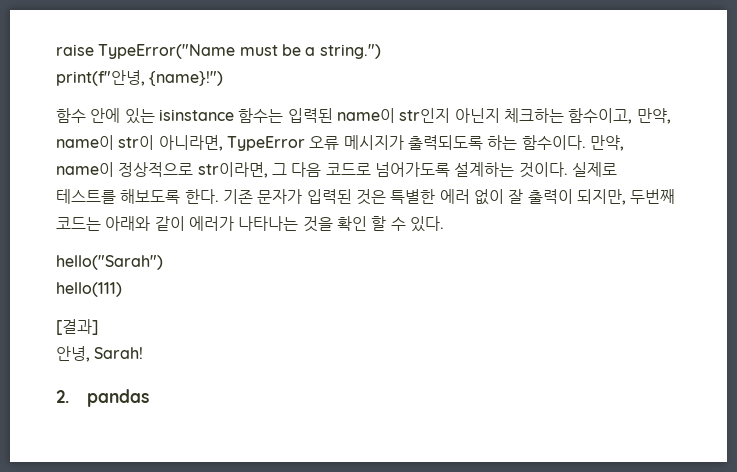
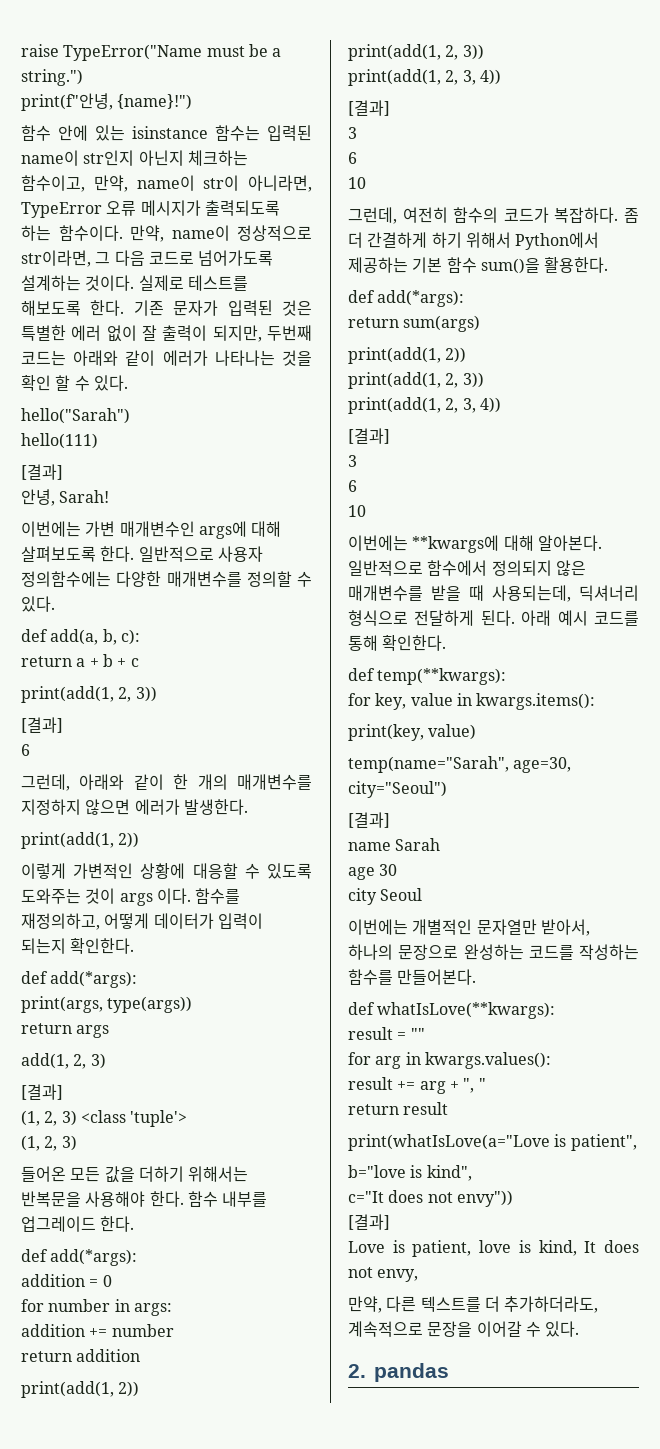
(144, 353) none -> [21,521,282,539] [21,546,263,562] [21,571,312,587] [21,596,55,612] [21,629,140,645] [21,654,139,667] [21,686,157,703] [21,717,63,733] [21,744,30,756] [21,774,312,791] [21,799,248,815] [21,832,140,849] [21,863,312,879] [21,888,241,906] [21,913,263,930] [21,938,135,954] [21,971,138,988] [21,996,193,1013] [21,1023,110,1038] [21,1053,106,1069] [21,1084,63,1100] [21,1110,188,1127] [21,1135,77,1151] [21,1166,249,1183] [21,1191,268,1207] [21,1216,135,1232] [21,1249,138,1266] [21,1274,112,1287] [21,1299,172,1316] [21,1324,174,1337] [21,1349,141,1362] [21,1381,140,1398] [348,44,484,61] [348,69,501,86] [348,100,390,116] [348,127,357,139] [348,152,357,164] [348,177,366,189] [348,207,639,224] [348,232,600,250] [348,257,609,274] [348,290,465,307] [348,315,481,332] [348,347,467,364] [348,372,484,389] [348,397,501,414] [348,428,390,444] [348,455,357,467] [348,480,357,492] [348,505,366,517] [348,535,602,553] [348,560,586,576] [348,585,639,602] [348,610,639,626] [348,635,447,651] [348,668,507,685] [348,693,596,710] [348,724,477,741] [348,756,572,773] [348,781,447,798] [348,812,390,828] [348,838,441,851] [348,864,398,880] [348,888,423,905] [348,919,590,936] [348,944,639,960] [348,969,477,985] [348,1002,556,1019] [348,1027,425,1040] [348,1052,551,1069] [348,1077,486,1094] [348,1102,449,1115] [348,1134,637,1151] [348,1165,472,1181] [348,1190,513,1207] [348,1214,390,1230] [348,1240,639,1257] [348,1267,419,1282] [348,1296,599,1313] [348,1321,580,1337] // 이번에는 가변 매개변수인 args에 대해 살펴보도록 한다. 일반적으로 사용자 정의함수에는 다양한 매개변수를 정의할 수 있다. // def add(a, b, c): // return a + b + c // print(add(1, 2, 3)) // [결과] // 6 // 그런데, 아래와 같이 한 개의 매개변수를 지정하지 않으면 에러가 발생한다. // print(add(1, 2)) // 이렇게 가변적인 상황에 대응할 수 있도록 도와주는 것이 args 이다. 함수를 재정의하고, 어떻게 데이터가 입력이 되는지 확인한다. // def add(*args): // print(args, type(args)) // return args // add(1, 2, 3) // [결과] // (1, 2, 3) <class 'tuple'> // (1, 2, 3) // 들어온 모든 값을 더하기 위해서는 반복문을 사용해야 한다. 함수 내부를 업그레이드 한다. // def add(*args): // addition = 0 // for number in args: // addition += number // return addition // print(add(1, 2)) // print(add(1, 2, 3)) // print(add(1, 2, 3, 4)) // [결과] // 3 // 6 // 10 // 그런데, 여전히 함수의 코드가 복잡하다. 좀 더 간결하게 하기 위해서 Python에서 제공하는 기본 함수 sum()을 활용한다. // def add(*args): // return sum(args) // print(add(1, 2)) // print(add(1, 2, 3)) // print(add(1, 2, 3, 4)) // [결과] // 3 // 6 // 10 // 이번에는 **kwargs에 대해 알아본다. 일반적으로 함수에서 정의되지 않은 매개변수를 받을 때 사용되는데, 딕셔너리 형식으로 전달하게 된다. 아래 예시 코드를 통해 확인한다. // def temp(**kwargs): // for key, value in kwargs.items(): // print(key, value) // temp(name="Sarah", age=30, city="Seoul") // [결과] // name Sarah // age 30 // city Seoul // 이번에는 개별적인 문자열만 받아서, 하나의 문장으로 완성하는 코드를 작성하는 함수를 만들어본다. // def whatIsLove(**kwargs): // result = "" // for arg in kwargs.values(): // result += arg + ", " // return result // print(whatIsLove(a="Love is patient", // b="love is kind", // c="It does not envy")) // [결과] // Love is patient, love is kind, It does not envy, // 만약, 다른 텍스트를 더 추가하더라도, 계속적으로 문장을 이어갈 수 있다.

